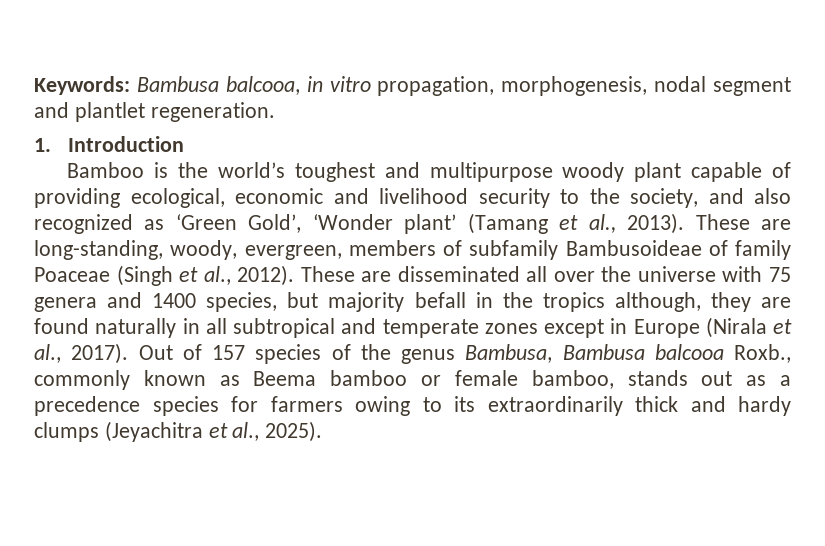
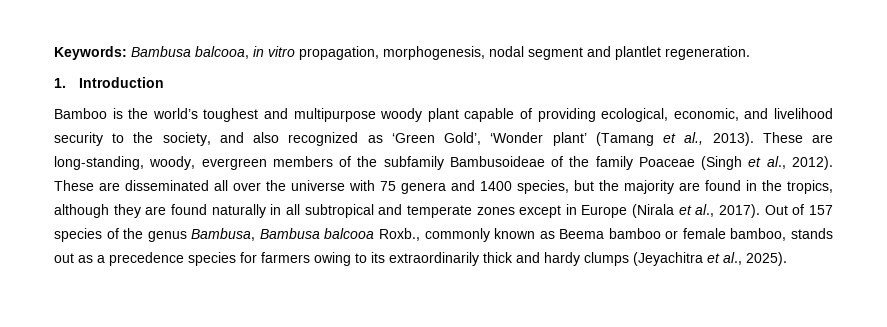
[235,188,323,204] economic -> [673,108,739,121] economic,
[244,245,342,260] evergreen, -> [201,158,267,170] evergreen
(462, 248) none -> [357,156,378,167] the
(728, 248) none -> [569,156,590,167] the
[328,292,701,312] majority befall in the tropics although, -> [599,180,833,194] [54,204,109,218] the majority are found in the tropics, although

